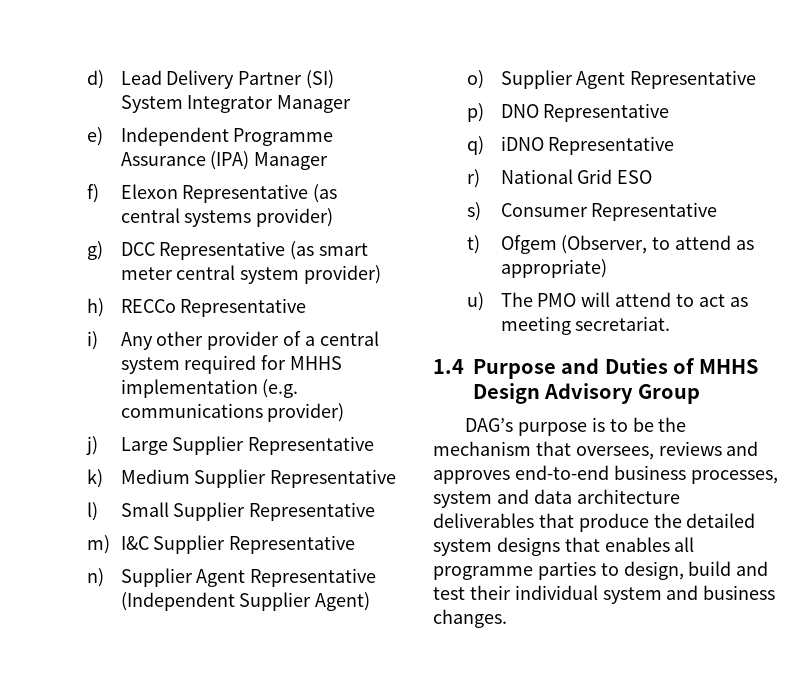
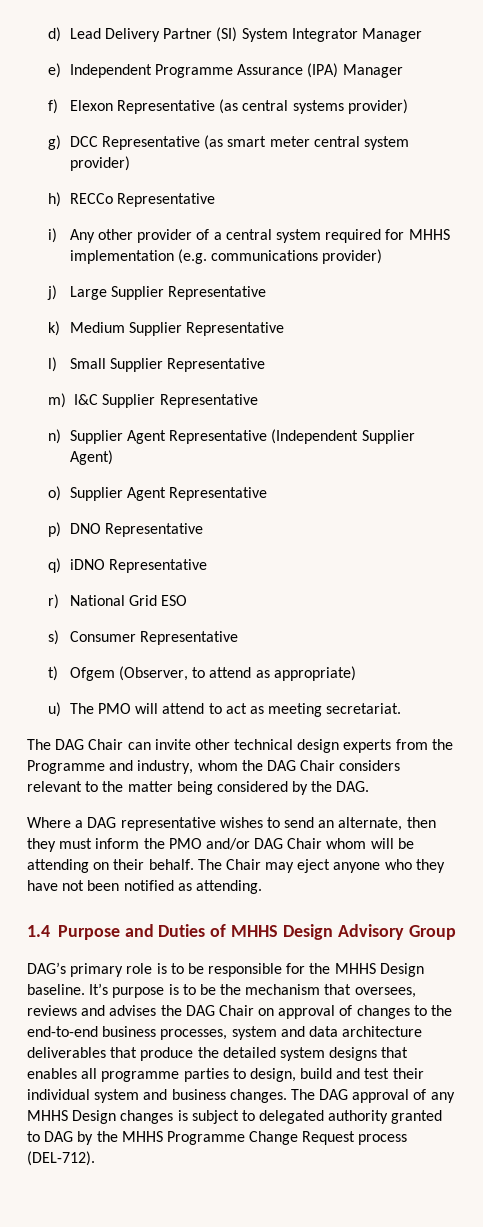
(671, 323) none -> [27,739,453,753] [27,760,401,774] [27,781,370,795] [27,817,436,831] [27,838,414,852] [27,859,445,873] [27,880,262,894] // The DAG Chair can invite other technical design experts from the Programme and industry, whom the DAG Chair considers relevant to the matter being considered by the DAG. // Where a DAG representative wishes to send an alternate, then they must inform the PMO and/or DAG Chair whom will be attending on their behalf. The Chair may eject anyone who they have not been notified as attending.
(514, 425) none -> [70,963,424,977] [27,983,109,995] primary role is to be responsible for the MHHS Design baseline. It’s
[433,470,510,484] approves -> [109,1005,453,1019] advises the DAG Chair on approval of changes to the
(507, 618) none -> [290,1089,455,1103] [27,1110,443,1124] [27,1131,408,1145] [27,1151,95,1166] The DAG approval of any MHHS Design changes is subject to delegated authority granted to DAG by the MHHS Programme Change Request process (DEL-712).

